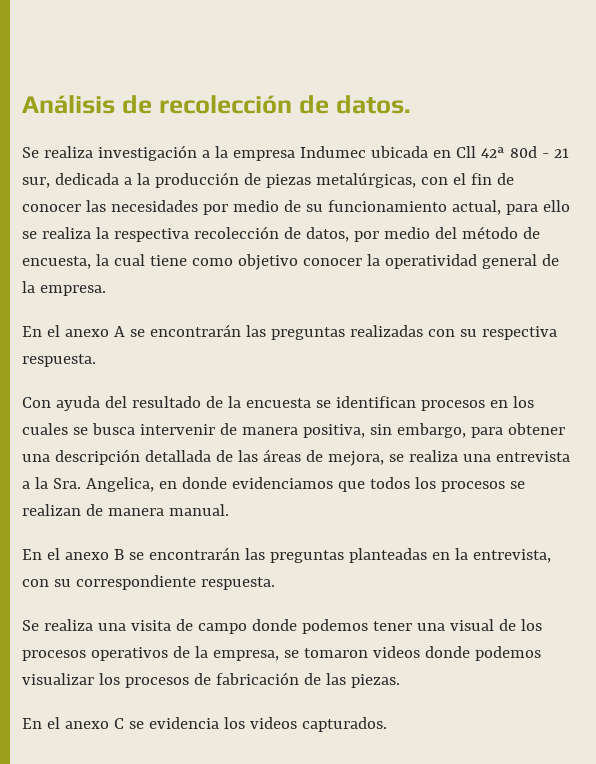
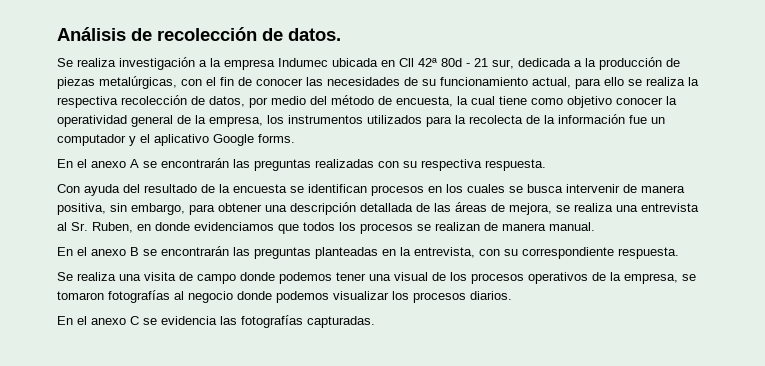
[202,200,279,215] por medio -> (400, 81) none
[39,285,106,296] empresa. -> [209,114,665,127] [57,134,295,146] empresa, los instrumentos utilizados para la recolecta de la información fue un computador y el aplicativo Google forms.
[22,477,154,492] a la Sra. Angelica, -> [57,222,133,233] al Sr. Ruben,
[372,646,420,658] videos -> [108,290,233,303] fotografías al negocio
[193,672,400,688] de fabricación de las piezas. -> [470,291,512,300] diarios.
[223,717,387,732] los videos capturados. -> [220,315,375,328] las fotografías capturadas.

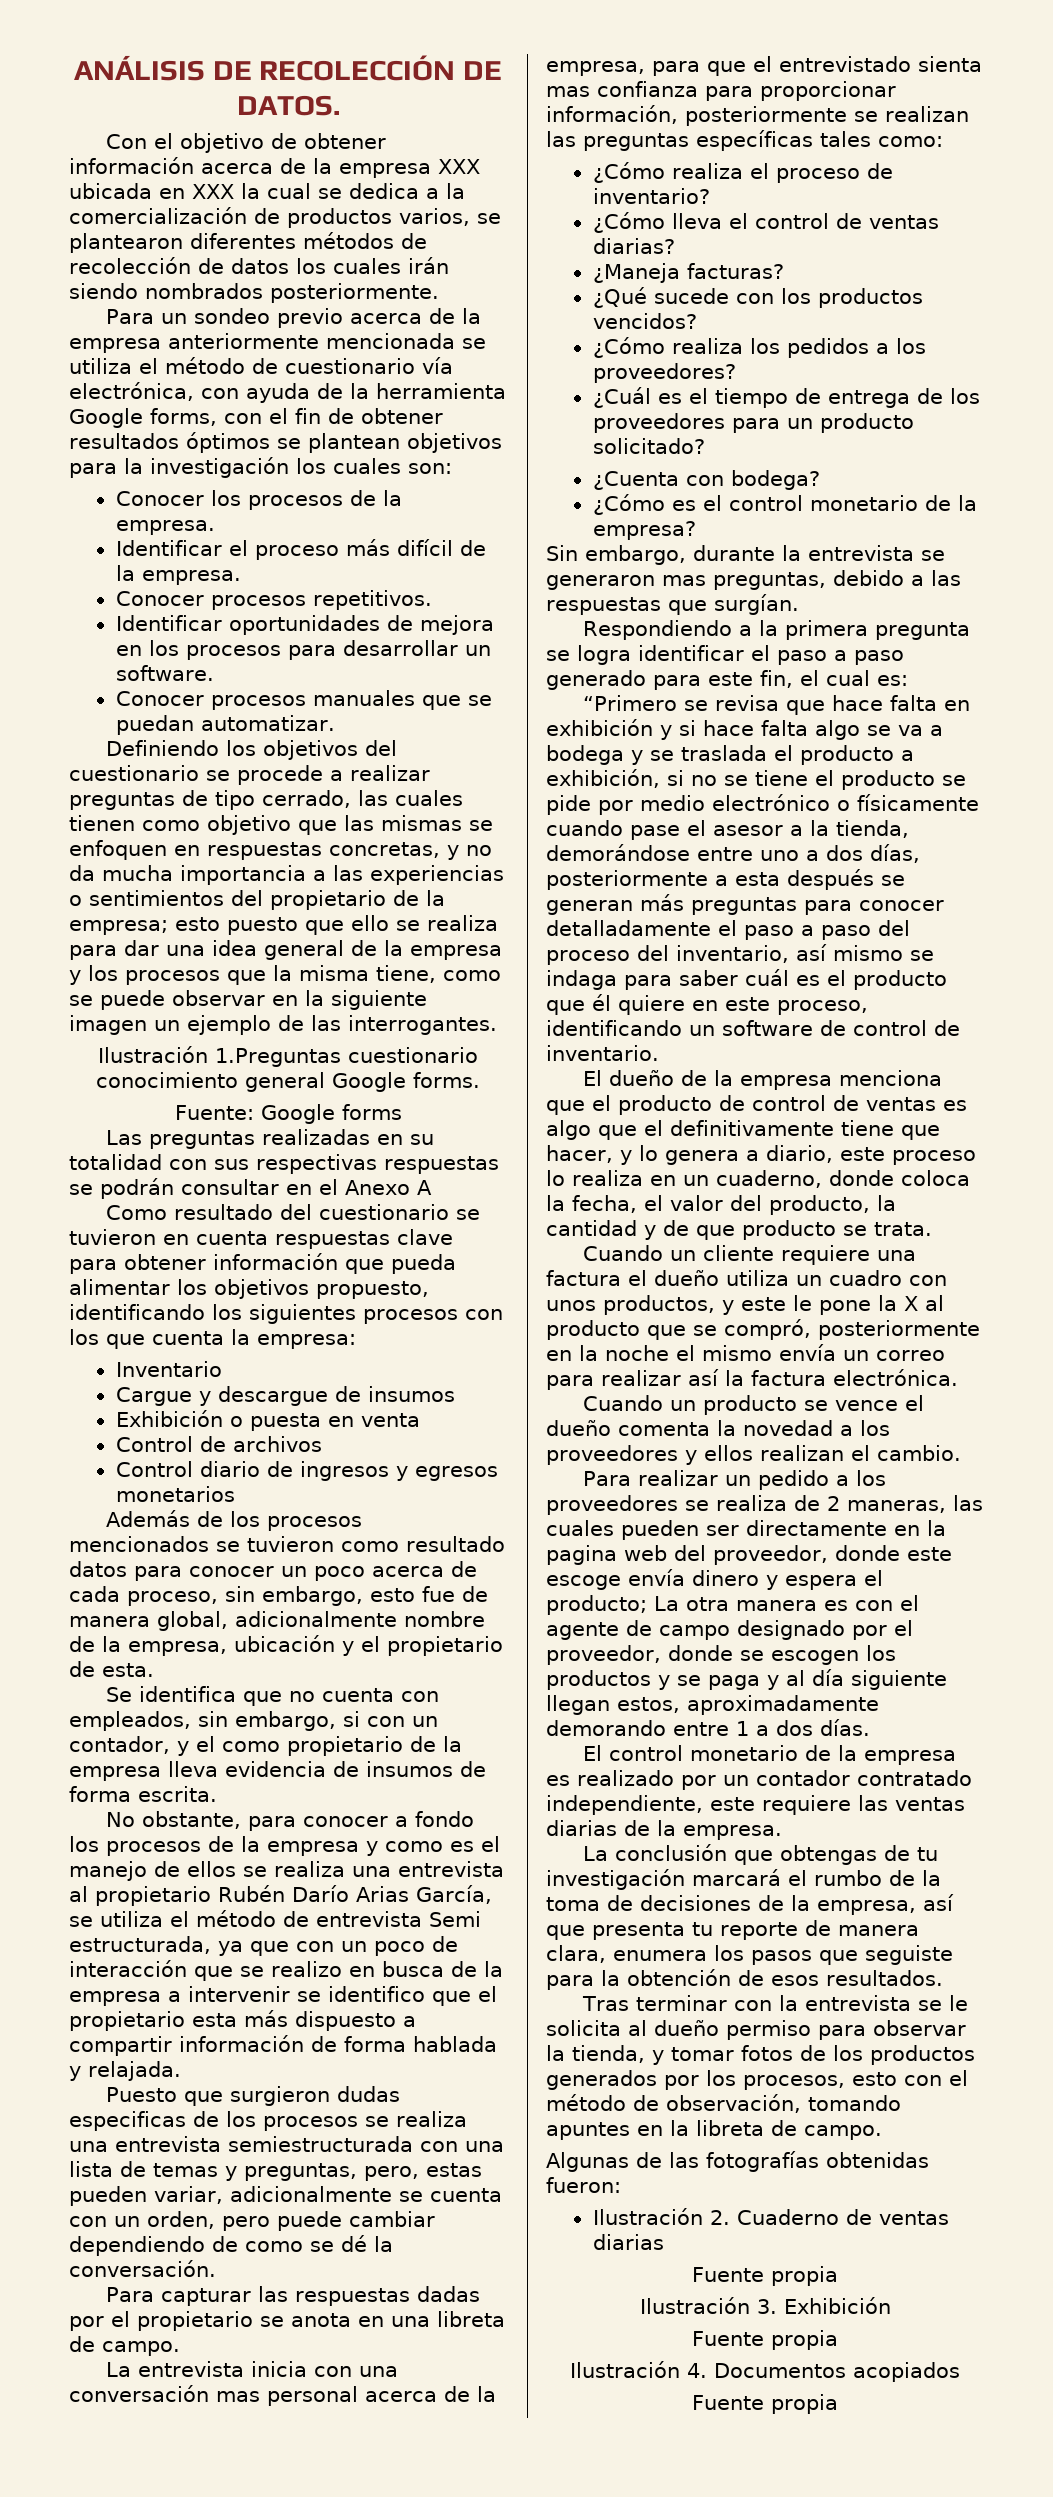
[57,27,341,41] [57,57,680,70] [57,76,699,89] [57,95,677,108] [57,114,665,127] [57,134,295,146] [57,158,546,171] [57,184,685,196] [57,202,552,215] Análisis de recolección de datos. // Se realiza investigación a la empresa Indumec ubicada en Cll 42ª 80d - 21 sur, dedicada a la producción de piezas metalúrgicas, con el fin de conocer las necesidades de su funcionamiento actual, para ello se realiza la respectiva recolección de datos, por medio del método de encuesta, la cual tiene como objetivo conocer la operatividad general de la empresa, los instrumentos utilizados para la recolecta de la información fue un computador y el aplicativo Google forms. // En el anexo A se encontrarán las preguntas realizadas con su respectiva respuesta. // Con ayuda del resultado de la encuesta se identifican procesos en los cuales se busca intervenir de manera positiva, sin embargo, para obtener una descripción detallada de las áreas de mejora, -> [73,55,503,81] [236,95,340,116] [106,133,387,153] [69,157,480,178] [69,183,465,199] [69,207,501,228] [69,232,427,253] [69,257,449,274] [69,283,439,303] [106,308,481,328] [69,333,486,353] [69,357,453,374] [69,382,506,403] [69,408,443,428] [69,432,502,453] [69,457,452,478] [115,490,402,510] [115,520,215,535] [115,539,486,560] [115,565,241,585] [115,590,432,610] [115,615,494,635] [115,640,491,660] [115,665,214,681] [115,690,492,710] [115,715,335,735] [106,740,398,760] [69,765,430,785] [69,790,463,810] [69,815,493,835] [69,840,492,860] [69,865,504,885] [69,890,445,910] [69,915,498,935] [69,940,502,960] [69,965,501,985] [69,990,427,1010] [69,1015,497,1035] [98,1046,478,1067] [96,1072,480,1092] [174,1104,402,1124] [106,1129,435,1149] [69,1154,499,1174] [69,1178,432,1199] [106,1204,481,1220] [69,1229,453,1249] [69,1253,456,1274] [69,1279,429,1299] [69,1304,503,1324] [69,1329,356,1349] [115,1361,222,1377] [115,1386,455,1406] [115,1410,420,1431] [115,1436,322,1452] [115,1461,498,1481] [115,1486,235,1502] [106,1510,363,1531] [69,1536,505,1552] [69,1561,477,1581] [69,1586,488,1606] [69,1611,485,1631] [69,1635,503,1656] [69,1661,154,1677] [106,1686,440,1706] [69,1711,438,1731] [69,1736,462,1756] [69,1761,486,1781] [69,1786,217,1802] [106,1811,475,1831] [69,1836,500,1856] [69,1861,236,1881] ANÁLISIS DE RECOLECCIÓN DE DATOS. // Con el objetivo de obtener información acerca de la empresa XXX ubicada en XXX la cual se dedica a la comercialización de productos varios, se plantearon diferentes métodos de recolección de datos los cuales irán siendo nombrados posteriormente. // Para un sondeo previo acerca de la empresa anteriormente mencionada se utiliza el método de cuestionario vía electrónica, con ayuda de la herramienta Google forms, con el fin de obtener resultados óptimos se plantean objetivos para la investigación los cuales son: // Conocer los procesos de la empresa. // Identificar el proceso más difícil de la empresa. // Conocer procesos repetitivos. // Identificar oportunidades de mejora en los procesos para desarrollar un software. // Conocer procesos manuales que se puedan automatizar. // Definiendo los objetivos del cuestionario se procede a realizar preguntas de tipo cerrado, las cuales tienen como objetivo que las mismas se enfoquen en respuestas concretas, y no da mucha importancia a las experiencias o sentimientos del propietario de la empresa; esto puesto que ello se realiza para dar una idea general de la empresa y los procesos que la misma tiene, como se puede observar en la siguiente imagen un ejemplo de las interrogantes. // Ilustración 1.Preguntas cuestionario conocimiento general Google forms. // Fuente: Google forms // Las preguntas realizadas en su totalidad con sus respectivas respuestas se podrán consultar en el Anexo A // Como resultado del cuestionario se tuvieron en cuenta respuestas clave para obtener información que pueda alimentar los objetivos propuesto, identificando los siguientes procesos con los que cuenta la empresa: // Inventario // Cargue y descargue de insumos // Exhibición o puesta en venta // Control de archivos // Control diario de ingresos y egresos monetarios // Además de los procesos mencionados se tuvieron como resultado datos para conocer un poco acerca de cada proceso, sin embargo, esto fue de manera global, adicionalmente nombre de la empresa, ubicación y el propietario de esta. // Se identifica que no cuenta con empleados, sin embargo, si con un contador, y el como propietario de la empresa lleva evidencia de insumos de forma escrita. // No obstante, para conocer a fondo los procesos de la empresa y como es el manejo de ellos
[71,222,595,234] [57,246,679,259] [57,272,696,284] [57,290,512,303] [57,315,375,328] Sr. Ruben, en donde evidenciamos que todos los procesos se realizan de manera manual. // En el anexo B se encontrarán las preguntas planteadas en la entrevista, con su correspondiente respuesta. // Se realiza una visita de campo donde podemos tener una visual de los procesos operativos de la empresa, se tomaron fotografías al negocio donde podemos visualizar los procesos diarios. // En el anexo C se evidencia las fotografías capturadas. -> [95,1885,492,1906] [69,1910,481,1927] [69,1936,458,1956] [69,1960,503,1981] [69,1986,497,2006] [69,2010,416,2031] [69,2035,497,2056] [69,2061,181,2081] [106,2086,401,2106] [69,2111,467,2131] [69,2136,504,2152] [69,2161,482,2181] [69,2186,502,2206] [69,2211,435,2231] [69,2235,393,2256] [69,2260,216,2277] [106,2286,480,2306] [69,2311,505,2331] [69,2336,180,2356] [106,2361,399,2377] [69,2385,496,2406] [546,56,982,76] [546,81,896,101] [546,105,969,126] [546,130,943,151] [592,162,893,183] [592,188,710,204] [592,212,939,233] [592,238,675,254] [592,263,784,283] [592,287,923,308] [592,313,697,329] [592,337,926,358] [592,363,736,383] [592,387,980,408] [592,413,914,433] [592,438,705,454] [592,470,820,490] [592,494,977,515] [592,521,696,540] [546,545,945,565] [546,570,961,590] [546,594,799,615] [583,620,970,640] [546,645,904,665] [546,670,908,690] [583,695,970,715] [546,719,943,740] [546,745,914,765] [546,769,966,790] [546,794,979,815] [546,820,909,840] [546,844,920,863] [546,869,905,890] [546,894,944,915] [546,920,910,940] [546,944,934,965] [546,969,947,990] [546,994,868,1015] [546,1020,960,1036] [546,1045,659,1061] [583,1070,943,1090] [546,1095,967,1115] [546,1120,940,1140] [546,1145,976,1165] [546,1170,970,1188] [546,1195,896,1215] [546,1220,932,1240] [583,1245,917,1265] [546,1270,947,1286] [546,1295,944,1315] [546,1319,980,1340] [546,1344,945,1361] [546,1369,958,1390] [583,1395,925,1415] [546,1420,890,1436] [546,1445,961,1465] [583,1470,886,1490] [546,1495,983,1515] [546,1520,946,1540] [546,1545,952,1565] [546,1569,883,1590] [546,1595,919,1615] [546,1620,913,1640] [546,1645,896,1665] [546,1669,947,1690] [546,1695,879,1715] [546,1719,870,1736] [583,1745,957,1765] [546,1770,972,1790] [546,1795,965,1815] [546,1820,782,1840] [583,1844,939,1865] [546,1869,941,1890] [546,1894,954,1915] [546,1920,919,1940] [546,1945,953,1965] [546,1969,943,1990] [582,1995,968,2011] [546,2020,966,2040] [546,2045,975,2065] [546,2070,968,2090] [546,2094,901,2113] [546,2120,882,2140] [546,2151,929,2172] [546,2177,621,2193] [592,2208,949,2225] [592,2234,664,2250] [692,2266,838,2286] [639,2297,891,2314] [692,2330,838,2350] [570,2361,960,2382] [692,2394,838,2414] propietario Rubén Darío Arias García, se utiliza el método de entrevista Semi estructurada, ya que con un poco de interacción que se realizo en busca de la empresa a intervenir se identifico que el propietario esta más dispuesto a compartir información de forma hablada y relajada. // Puesto que surgieron dudas especificas de los procesos se realiza una entrevista semiestructurada con una lista de temas y preguntas, pero, estas pueden variar, adicionalmente se cuenta con un orden, pero puede cambiar dependiendo de como se dé la conversación. // Para capturar las respuestas dadas por el propietario se anota en una libreta de campo. // La entrevista inicia con una conversación mas personal acerca de la empresa, para que el entrevistado sienta mas confianza para proporcionar información, posteriormente se realizan las preguntas específicas tales como: // ¿Cómo realiza el proceso de inventario? // ¿Cómo lleva el control de ventas diarias? // ¿Maneja facturas? // ¿Qué sucede con los productos vencidos? // ¿Cómo realiza los pedidos a los proveedores? // ¿Cuál es el tiempo de entrega de los proveedores para un producto solicitado? // ¿Cuenta con bodega? // ¿Cómo es el control monetario de la empresa? // Sin embargo, durante la entrevista se generaron mas preguntas, debido a las respuestas que surgían. // Respondiendo a la primera pregunta se logra identificar el paso a paso generado para este fin, el cual es: // “Primero se revisa que hace falta en exhibición y si hace falta algo se va a bodega y se traslada el producto a exhibición, si no se tiene el producto se pide por medio electrónico o físicamente cuando pase el asesor a la tienda, demorándose entre uno a dos días, posteriormente a esta después se generan más preguntas para conocer detalladamente el paso a paso del proceso del inventario, así mismo se indaga para saber cuál es el producto que él quiere en este proceso, identificando un software de control de inventario. // El dueño de la empresa menciona que el producto de control de ventas es algo que el definitivamente tiene que hacer, y lo genera a diario, este proceso lo realiza en un cuaderno, donde coloca la fecha, el valor del producto, la cantidad y de que producto se trata. // Cuando un cliente requiere una factura el dueño utiliza un cuadro con unos productos, y este le pone la X al producto que se compró, posteriormente en la noche el mismo envía un correo para realizar así la factura electrónica. // Cuando un producto se vence el dueño comenta la novedad a los proveedores y ellos realizan el cambio. // Para realizar un pedido a los proveedores se realiza de 2 maneras, las cuales pueden ser directamente en la pagina web del proveedor, donde este escoge envía dinero y espera el producto; La otra manera es con el agente de campo designado por el proveedor, donde se escogen los productos y se paga y al día siguiente llegan estos, aproximadamente demorando entre 1 a dos días. // El control monetario de la empresa es realizado por un contador contratado independiente, este requiere las ventas diarias de la empresa. // La conclusión que obtengas de tu investigación marcará el rumbo de la toma de decisiones de la empresa, así que presenta tu reporte de manera clara, enumera los pasos que seguiste para la obtención de esos resultados. // Tras terminar con la entrevista se le solicita al dueño permiso para observar la tienda, y tomar fotos de los productos generados por los procesos, esto con el método de observación, tomando apuntes en la libreta de campo. // Algunas de las fotografías obtenidas fueron: // Ilustración 2. Cuaderno de ventas diarias // Fuente propia // Ilustración 3. Exhibición // Fuente propia // Ilustración 4. Documentos acopiados // Fuente propia

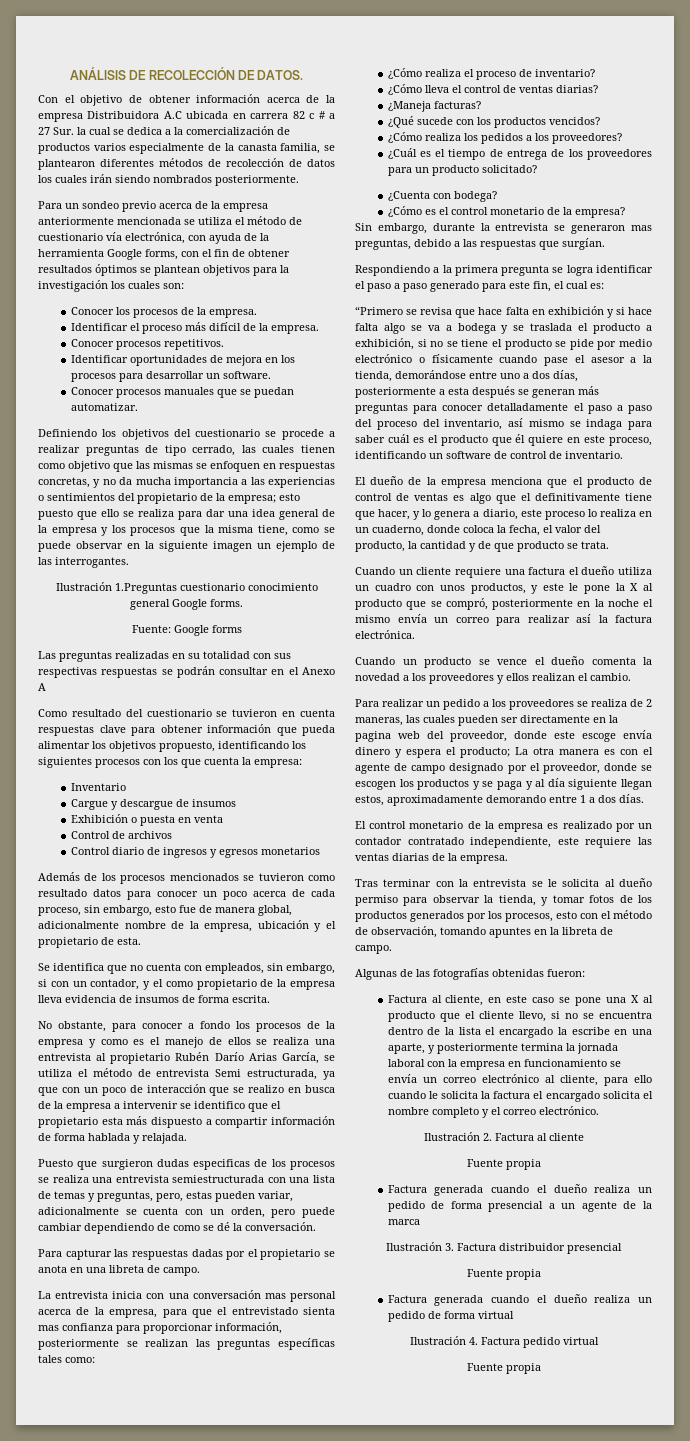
[438,159,480,174] [69,183,234,199] XXX ubicada en XXX -> [87,111,336,119] [38,127,74,135] Distribuidora A.C ubicada en carrera 82 c # a 27 Sur.
[399,208,470,226] varios, -> [93,143,321,154] varios especialmente de la canasta familia,
[583,1844,939,1865] [546,1869,941,1890] [546,1894,954,1915] [546,1920,919,1940] [546,1945,953,1965] [546,1969,943,1990] // La conclusión que obtengas de tu investigación marcará el rumbo de la toma de decisiones de la empresa, así que presenta tu reporte de manera clara, enumera los pasos que seguiste para la obtención de esos resultados. -> (508, 859) none
[592,2208,949,2225] [592,2234,664,2250] [692,2266,838,2286] Ilustración 2. Cuaderno de ventas diarias // Fuente propia -> [387,995,653,1006] [387,1011,652,1022] [387,1027,652,1038] [387,1043,618,1054] [387,1059,621,1070] [387,1074,652,1086] [387,1091,653,1102] [387,1106,599,1118] [423,1132,584,1141] [466,1159,541,1170] [387,1184,652,1196] [387,1201,652,1212] [387,1219,420,1225] Factura al cliente, en este caso se pone una X al producto que el cliente llevo, si no se encuentra dentro de la lista el encargado la escribe en una aparte, y posteriormente termina la jornada laboral con la empresa en funcionamiento se envía un correo electrónico al cliente, para ello cuando le solicita la factura el encargado solicita el nombre completo y el correo electrónico. // Ilustración 2. Factura al cliente // Fuente propia // Factura generada cuando el dueño realiza un pedido de forma presencial a un agente de la marca
[783,2297,891,2314] [692,2330,838,2350] Exhibición // Fuente propia -> [457,1243,622,1254] [466,1269,541,1280] [387,1294,652,1306] [387,1311,514,1322] Factura distribuidor presencial // Fuente propia // Factura generada cuando el dueño realiza un pedido de forma virtual
[714,2362,960,2382] Documentos acopiados -> [480,1337,599,1348] Factura pedido virtual

